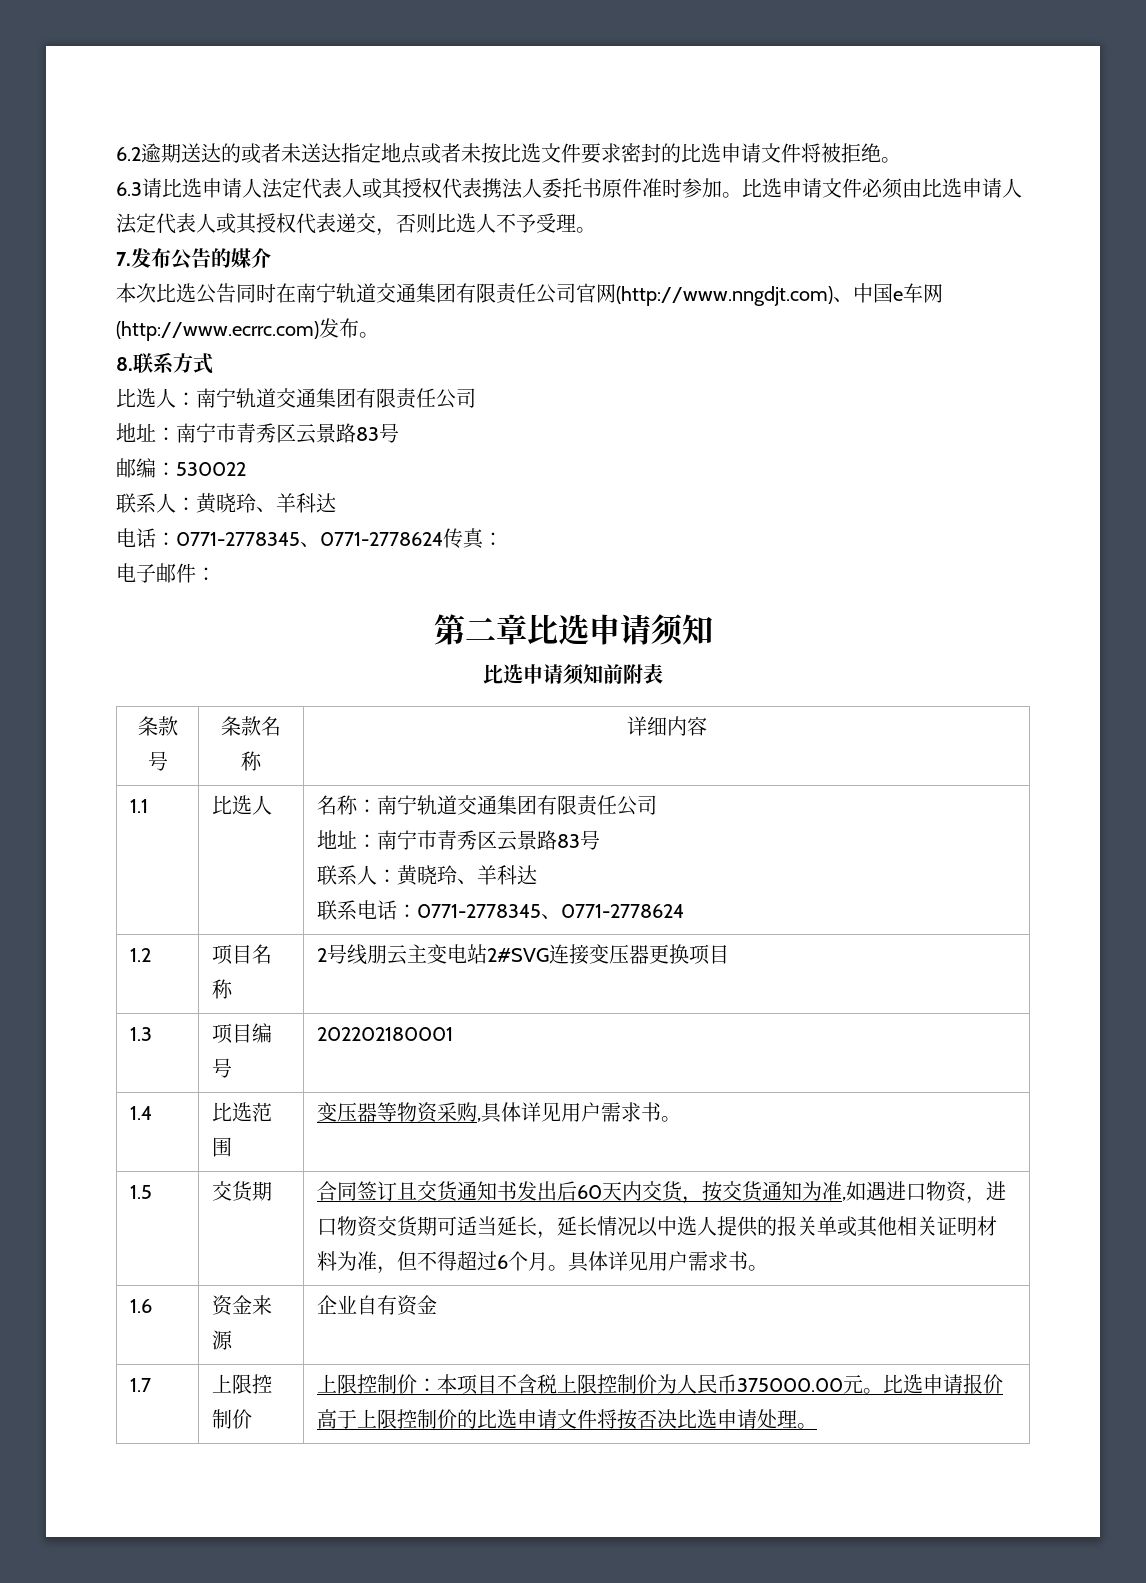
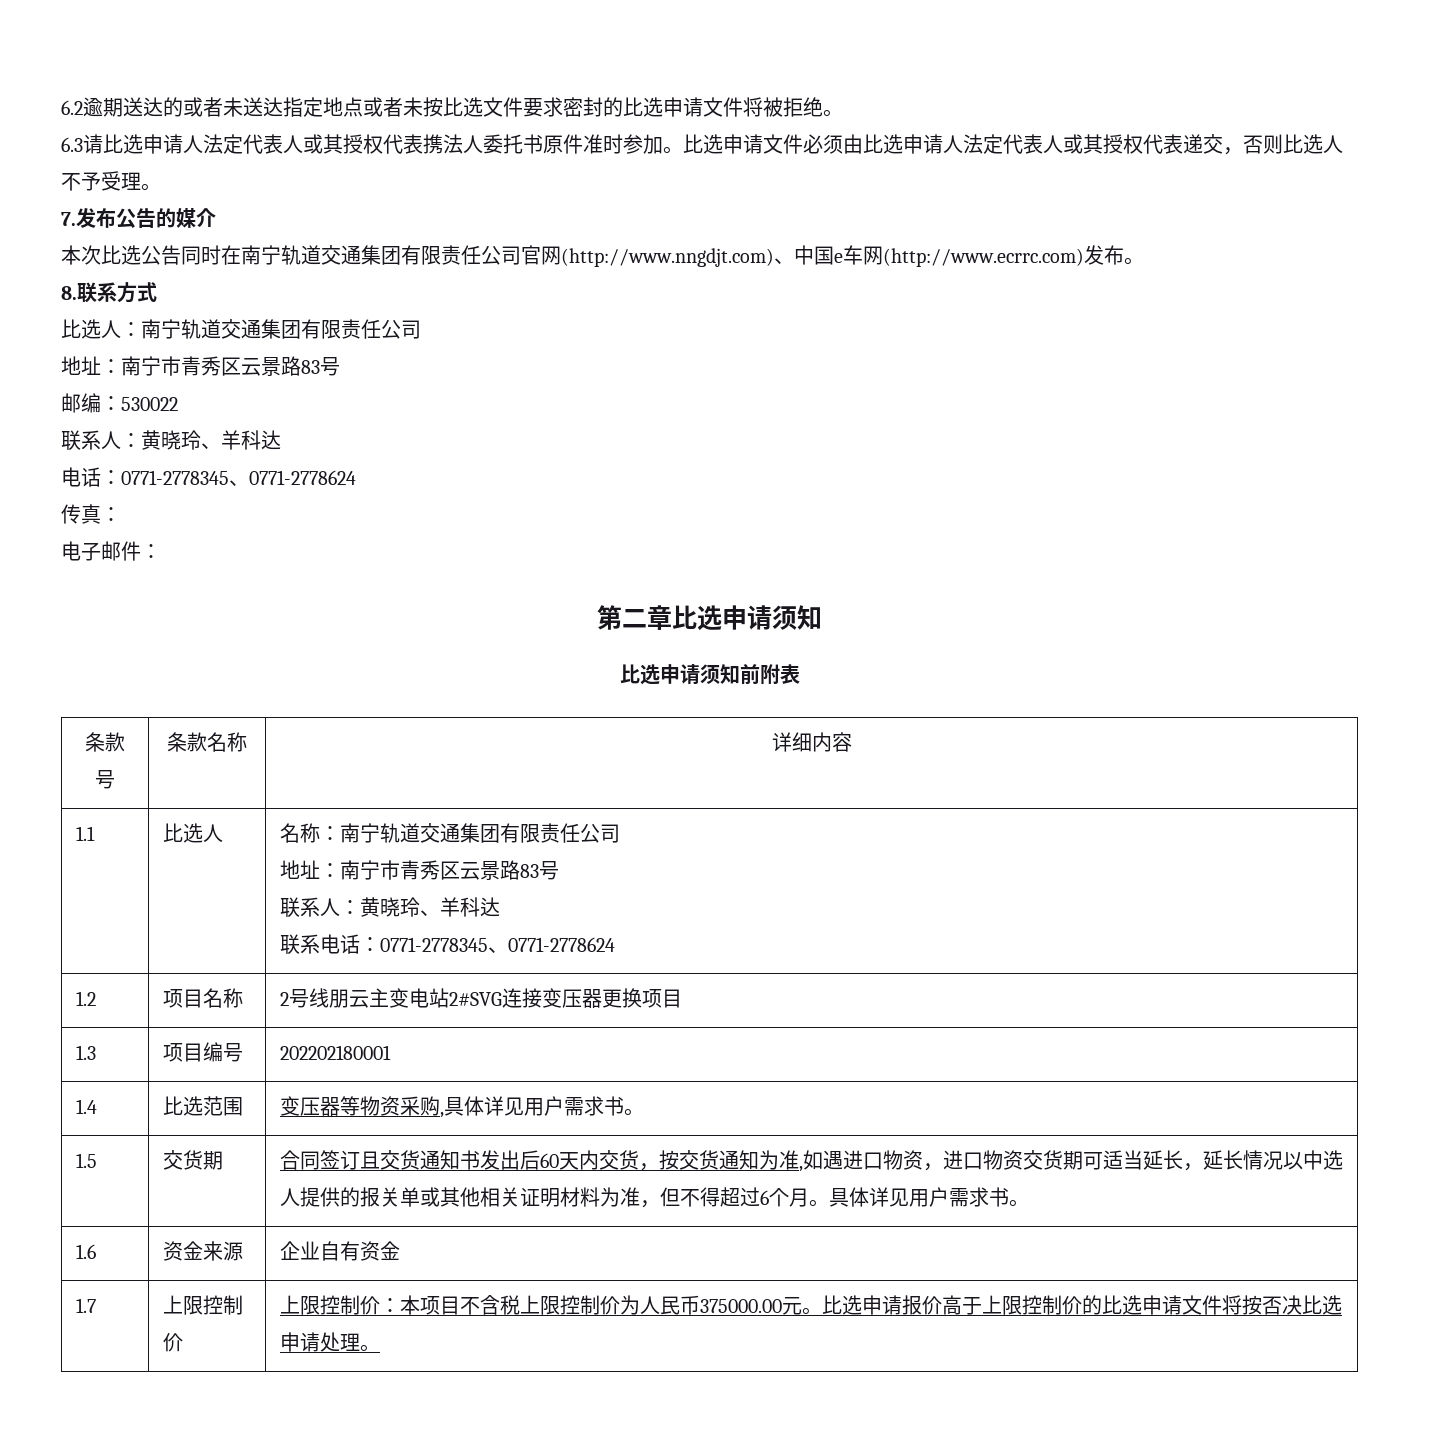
(443, 539) none -> (356, 477) //

